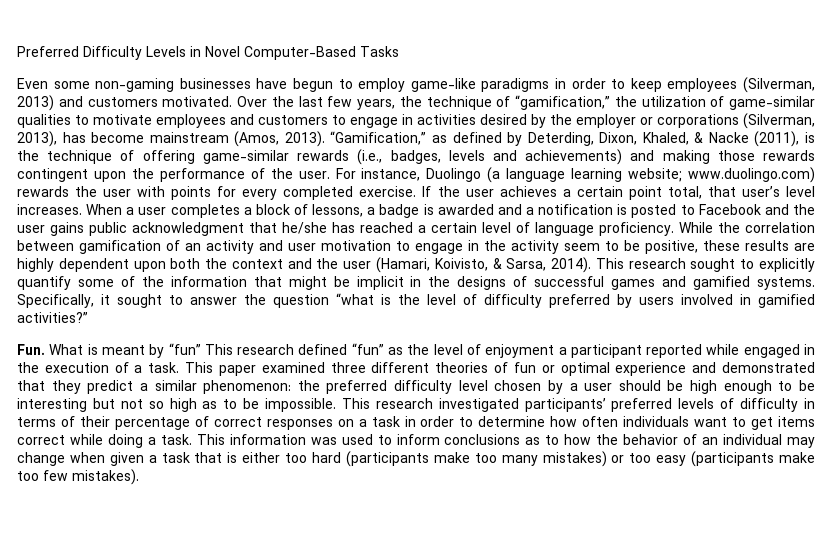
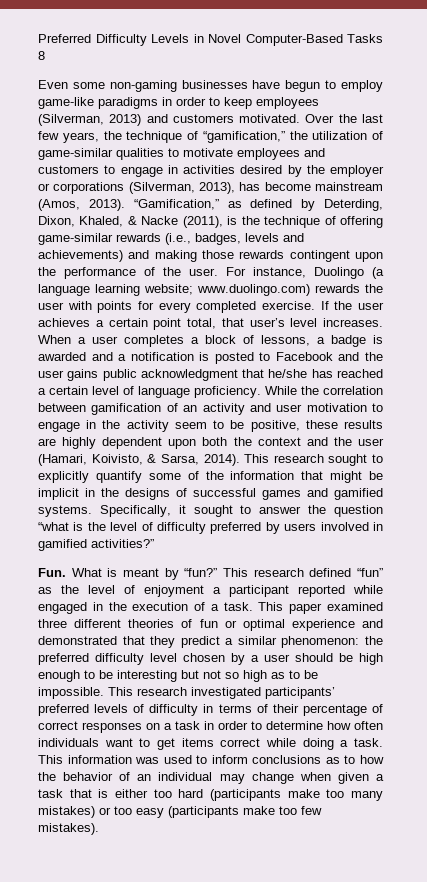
(399, 51) none -> [38,51,45,60] 8
[168,343,201,355] “fun” -> [184,568,218,577] “fun?”

